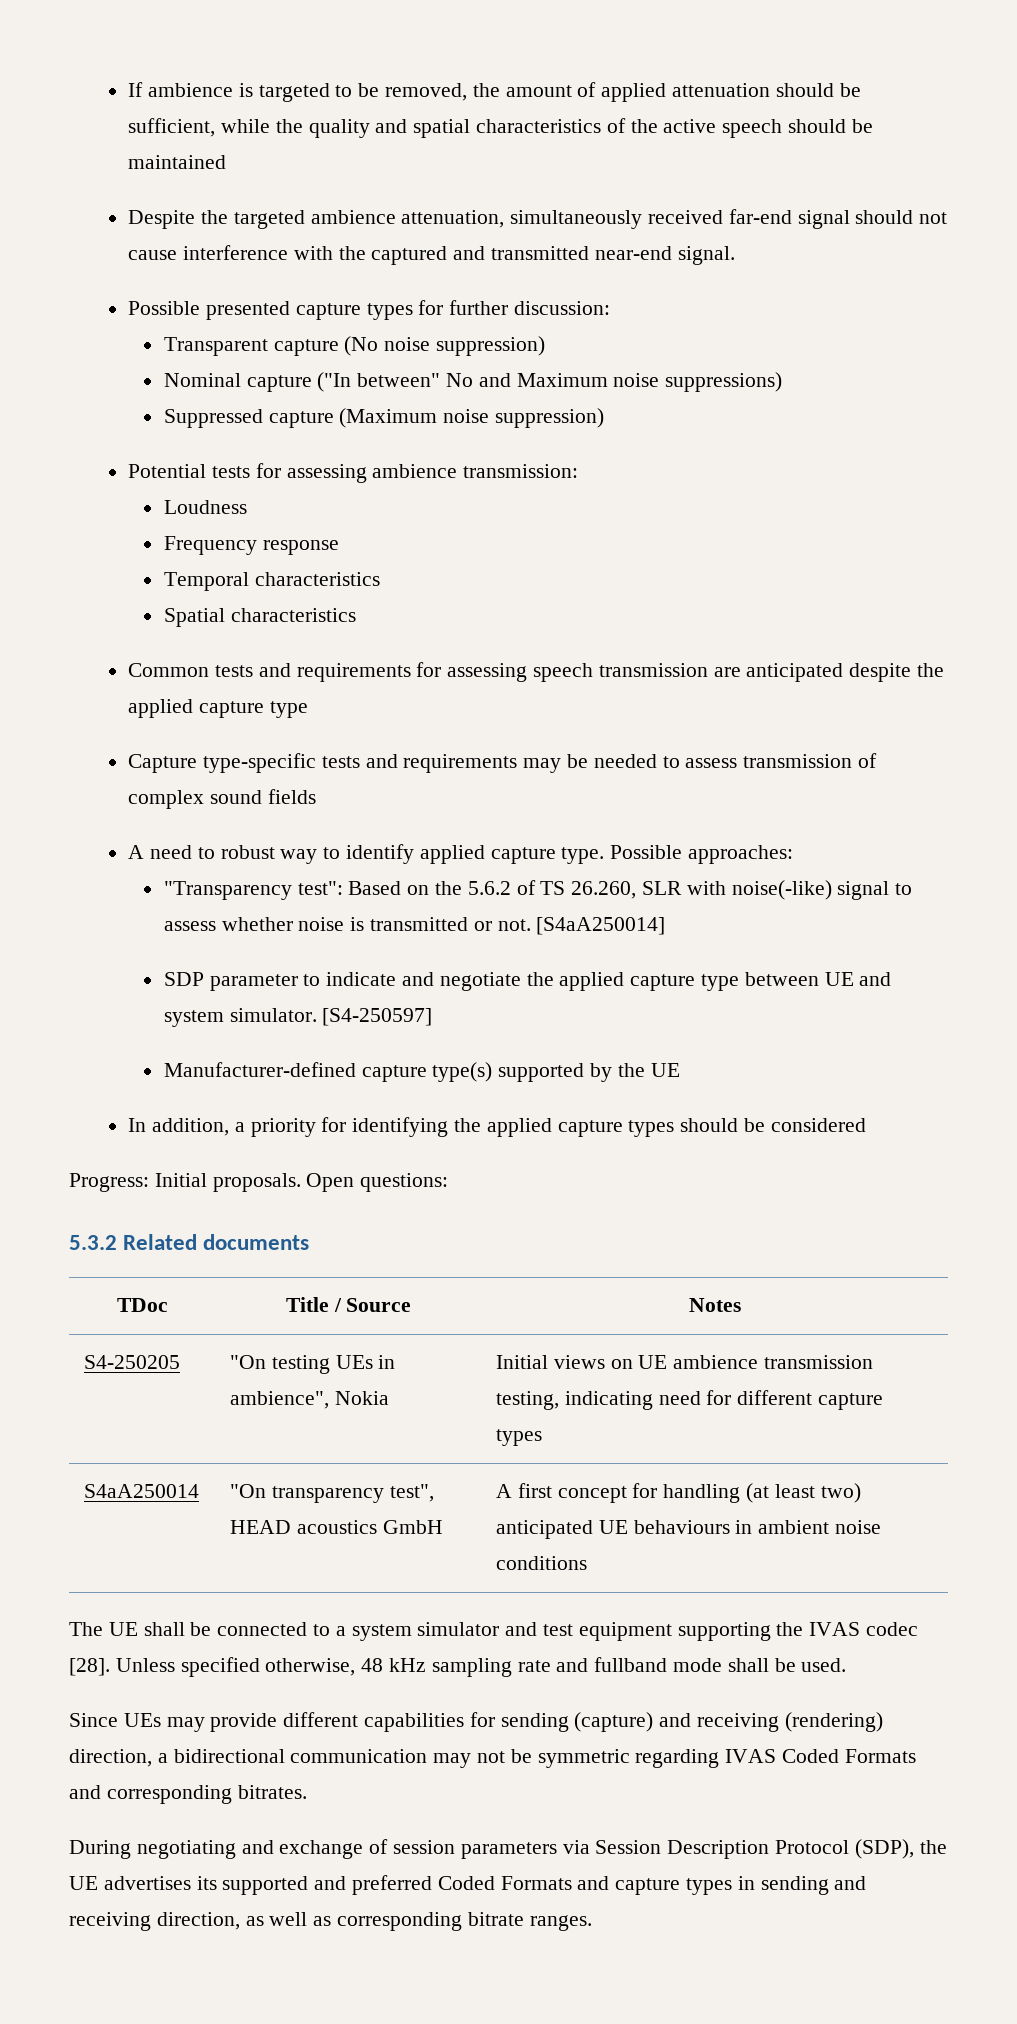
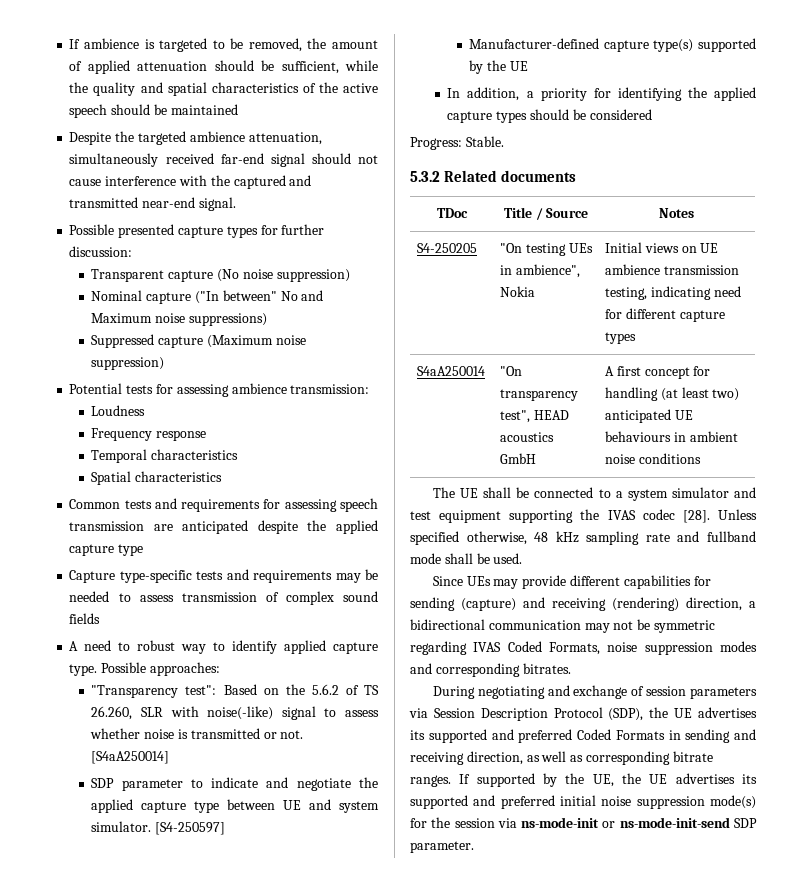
[154,1173,449,1192] Initial proposals. Open questions: -> [465,136,504,147] Stable.
[844,1749,916,1763] Formats -> [549,641,757,655] Formats, noise suppression modes
[577,1876,733,1895] and capture types -> (665, 735) none
(592, 1923) none -> [459,773,757,787] [410,795,756,809] [410,817,757,828] [410,841,474,853] If supported by the UE, the UE advertises its supported and preferred initial noise suppression mode(s) for the session via ns-mode-init or ns-mode-init-send SDP parameter.

